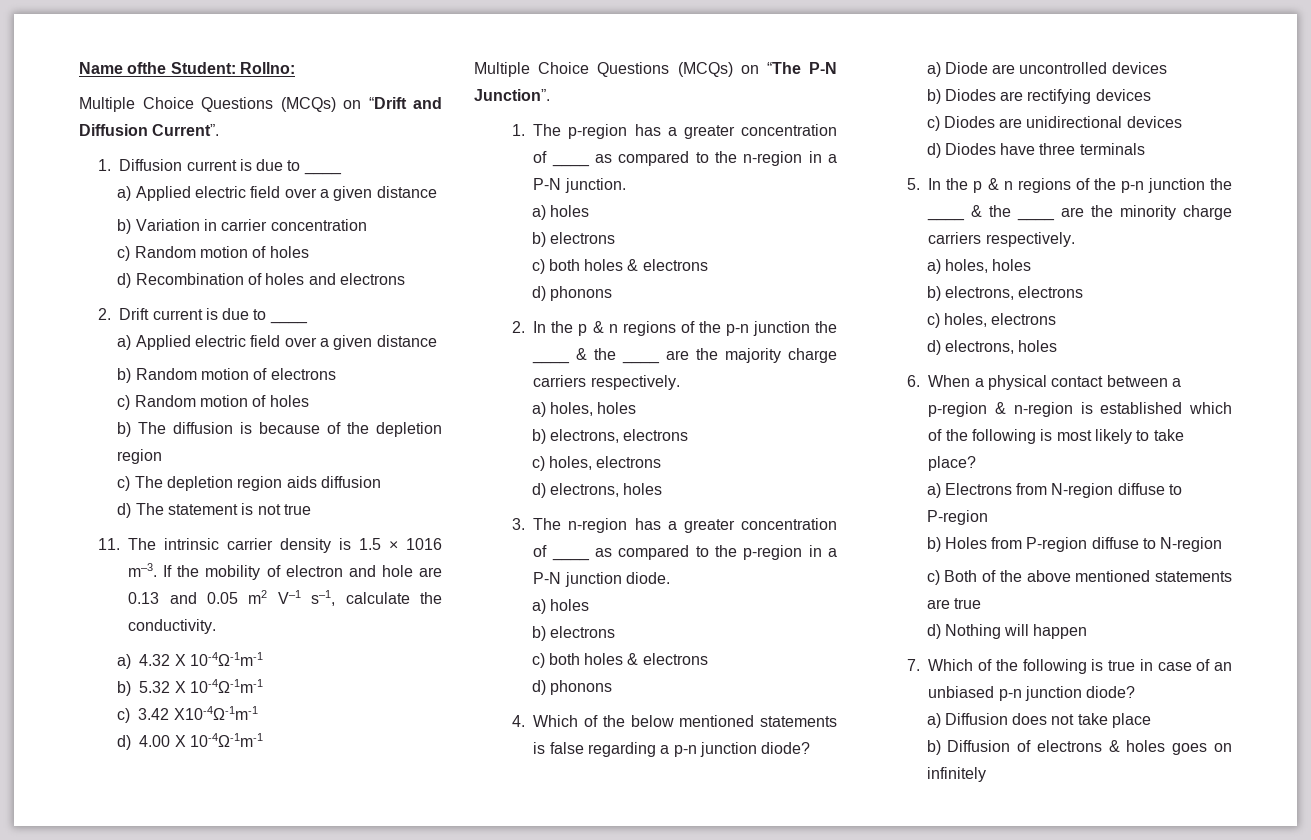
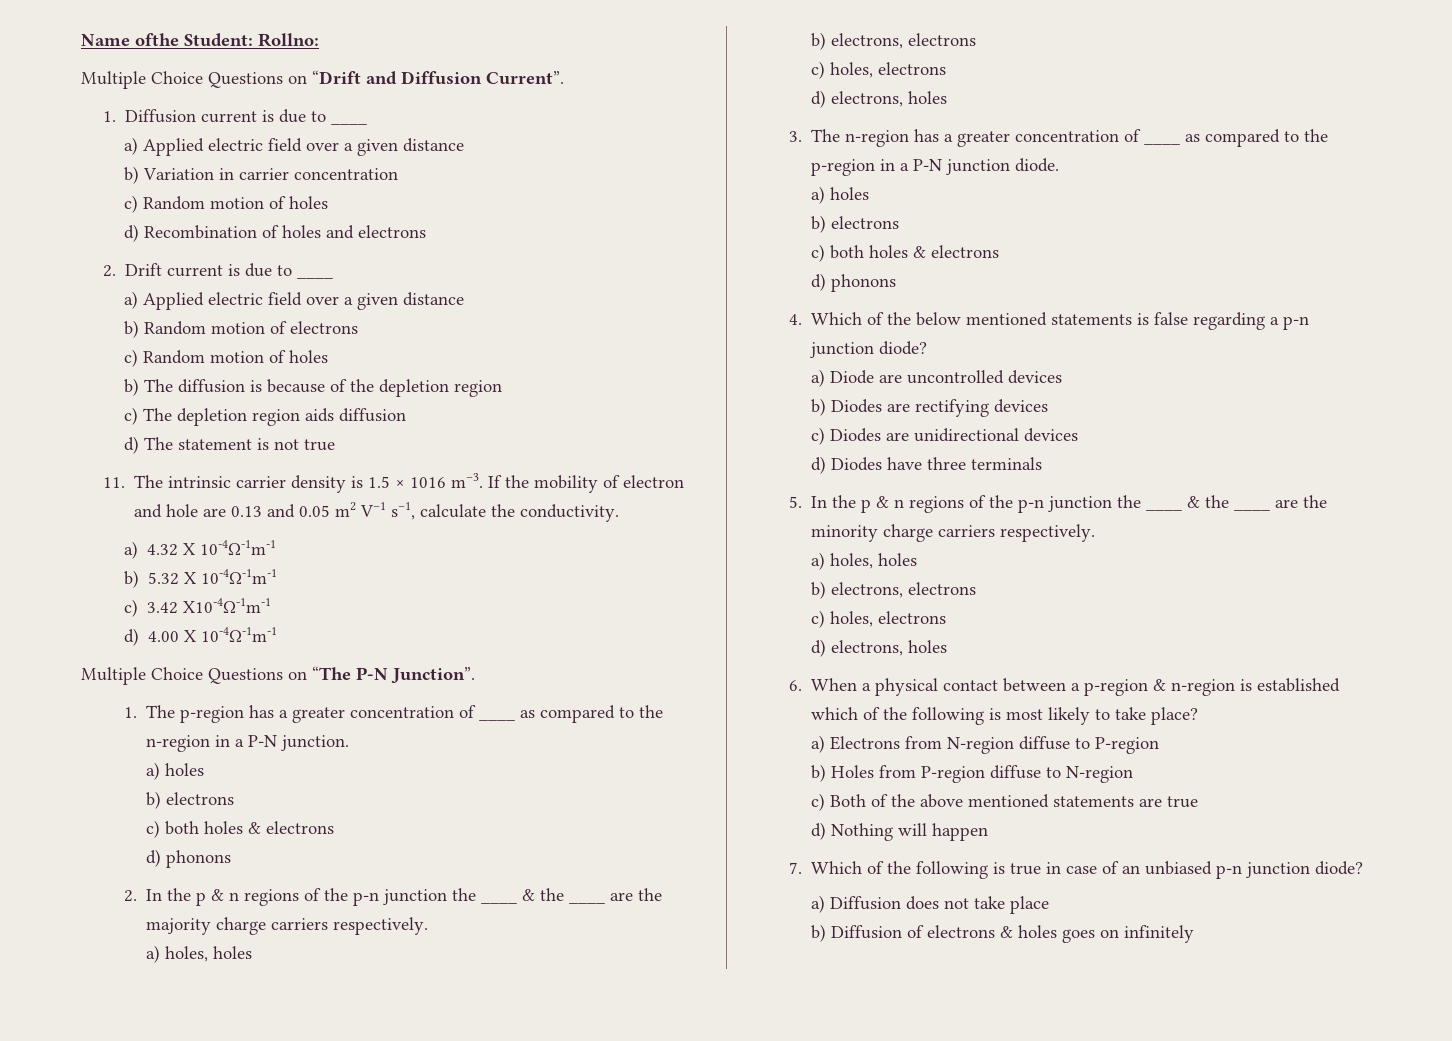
[280,97,336,112] (MCQs) -> (283, 80) none
[677,62,733,77] (MCQs) -> (283, 676) none

